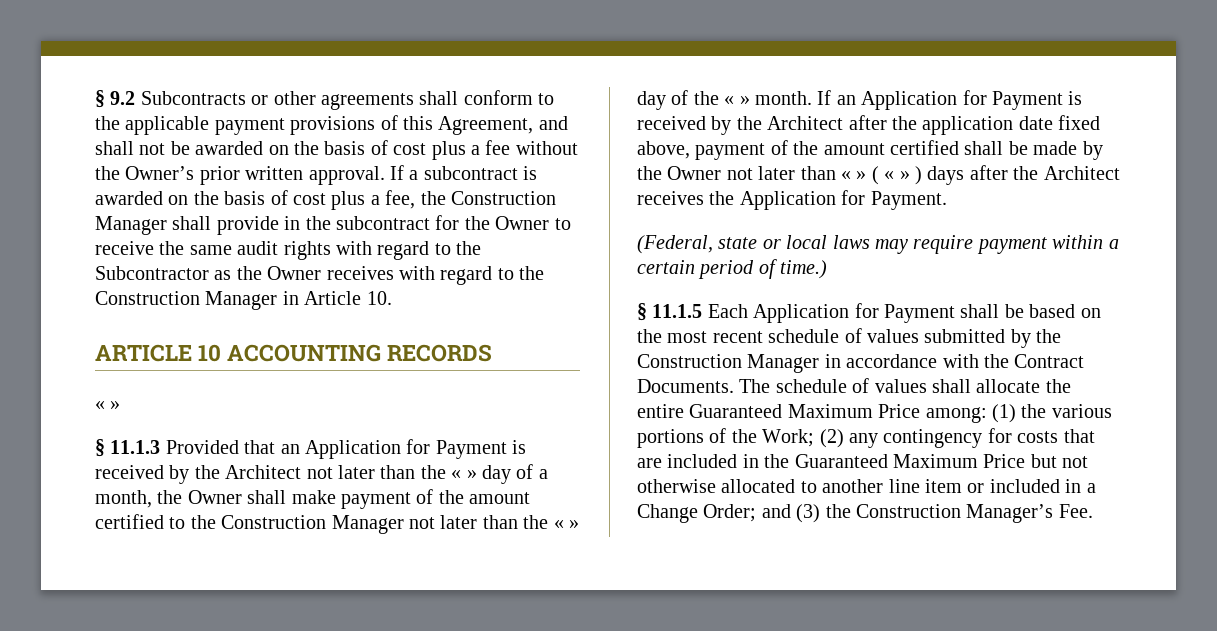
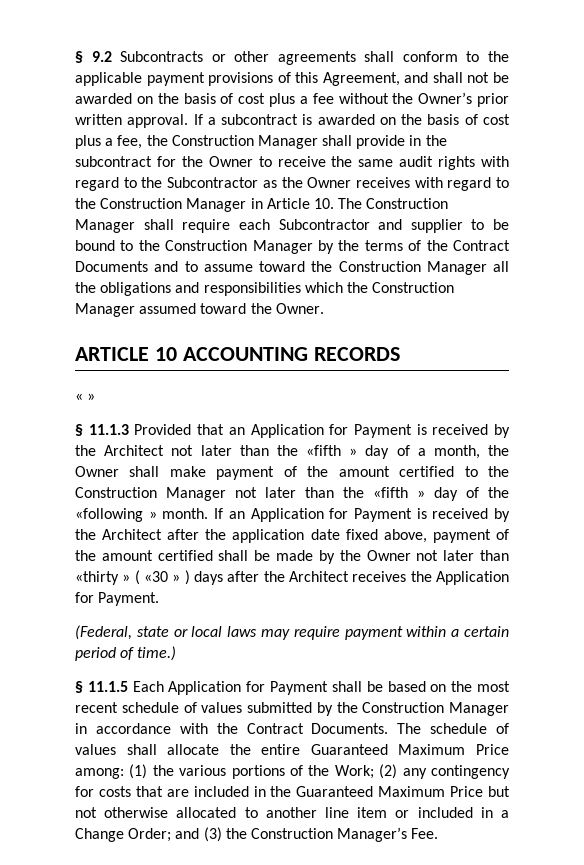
(392, 298) none -> [338,198,449,209] [75,219,509,233] [75,240,510,254] [75,261,509,275] [75,282,455,296] [75,303,324,317] The Construction Manager shall require each Subcontractor and supplier to be bound to the Construction Manager by the terms of the Contract Documents and to assume toward the Construction Manager all the obligations and responsibilities which the Construction Manager assumed toward the Owner.
[451,470,462,479] « -> [305,445,341,456] «fifth
[553,520,564,529] « -> [373,487,408,498] «fifth
[724,96,735,105] « -> [75,508,143,522] «following
[841,171,851,180] « -> [75,571,119,585] «thirty
[884,171,895,180] « -> [144,571,168,582] «30

